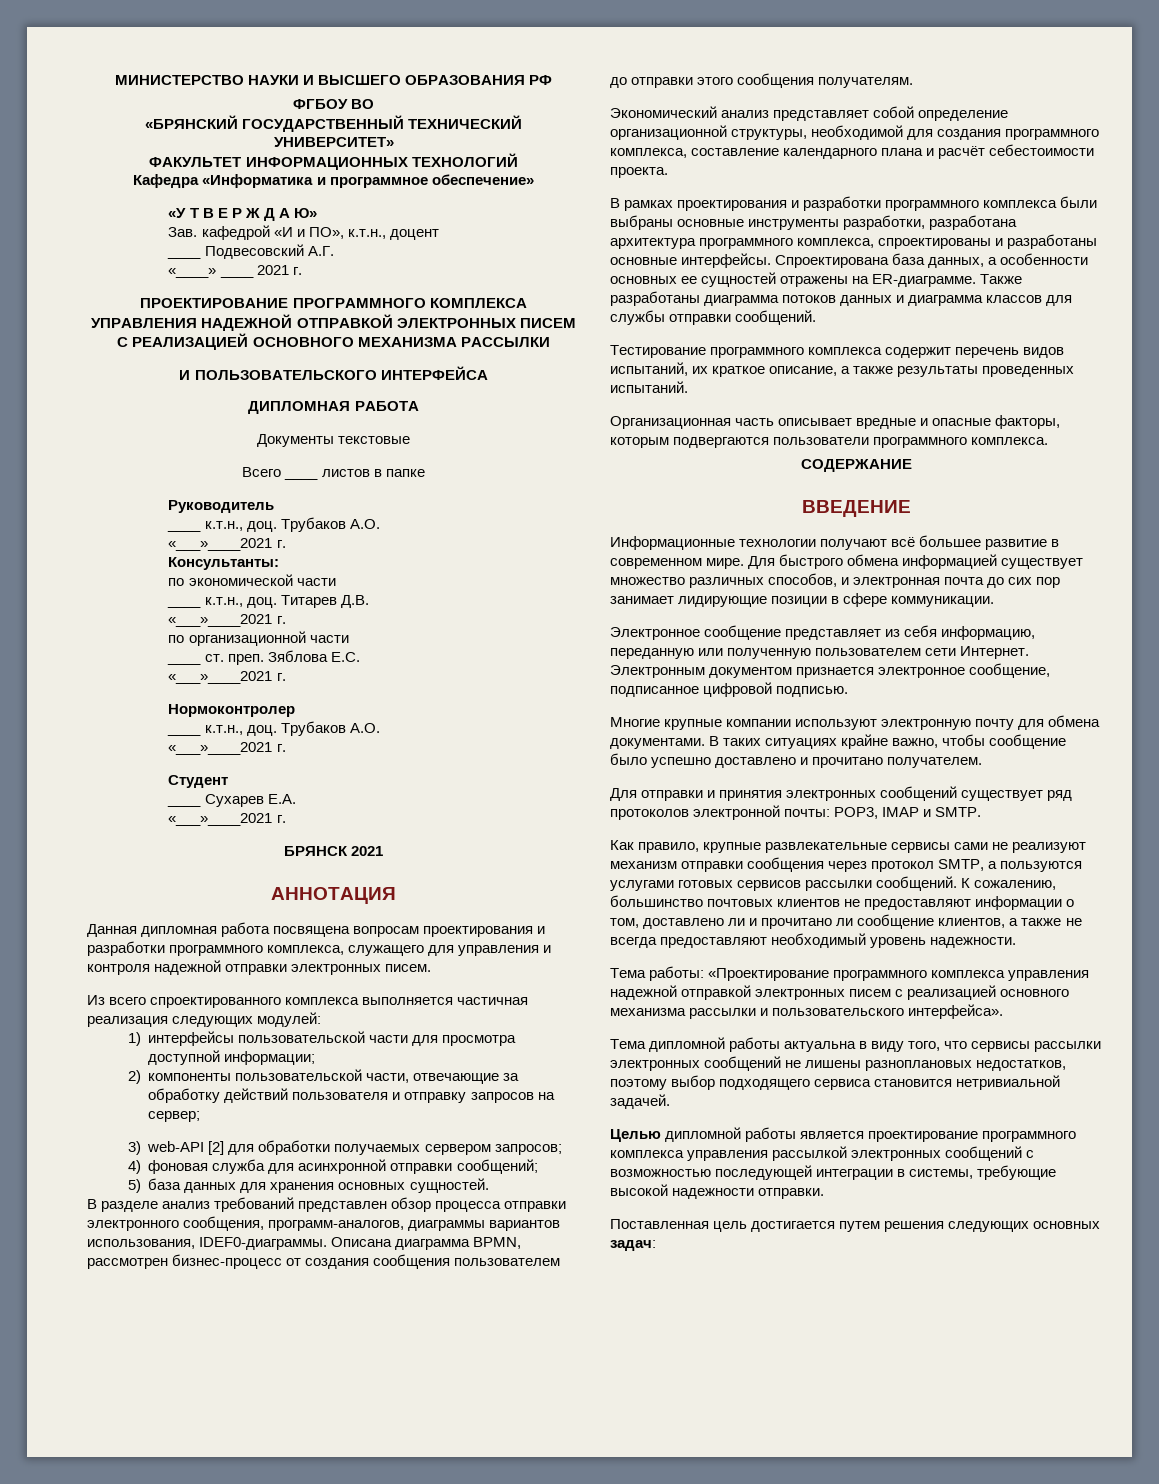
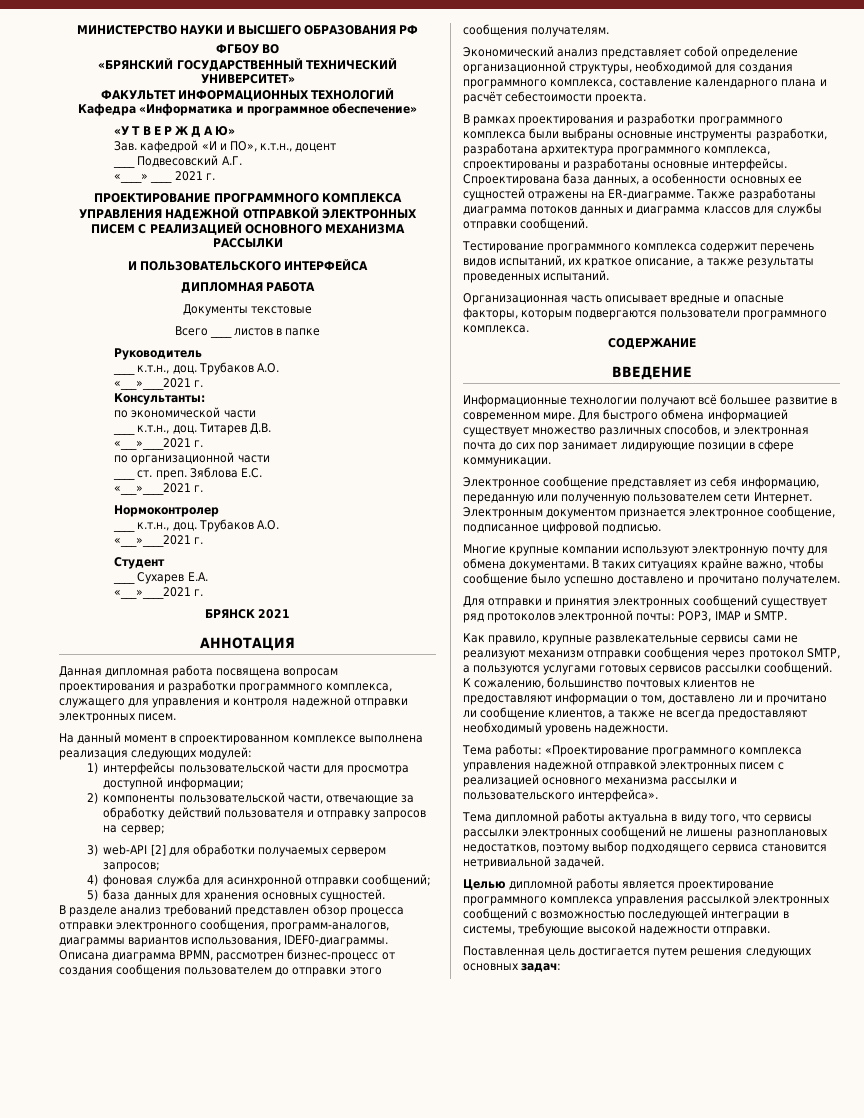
[87,995,529,1008] Из всего спроектированного комплекса выполняется частичная -> [59,732,423,745] На данный момент в спроектированном комплексе выполнена

